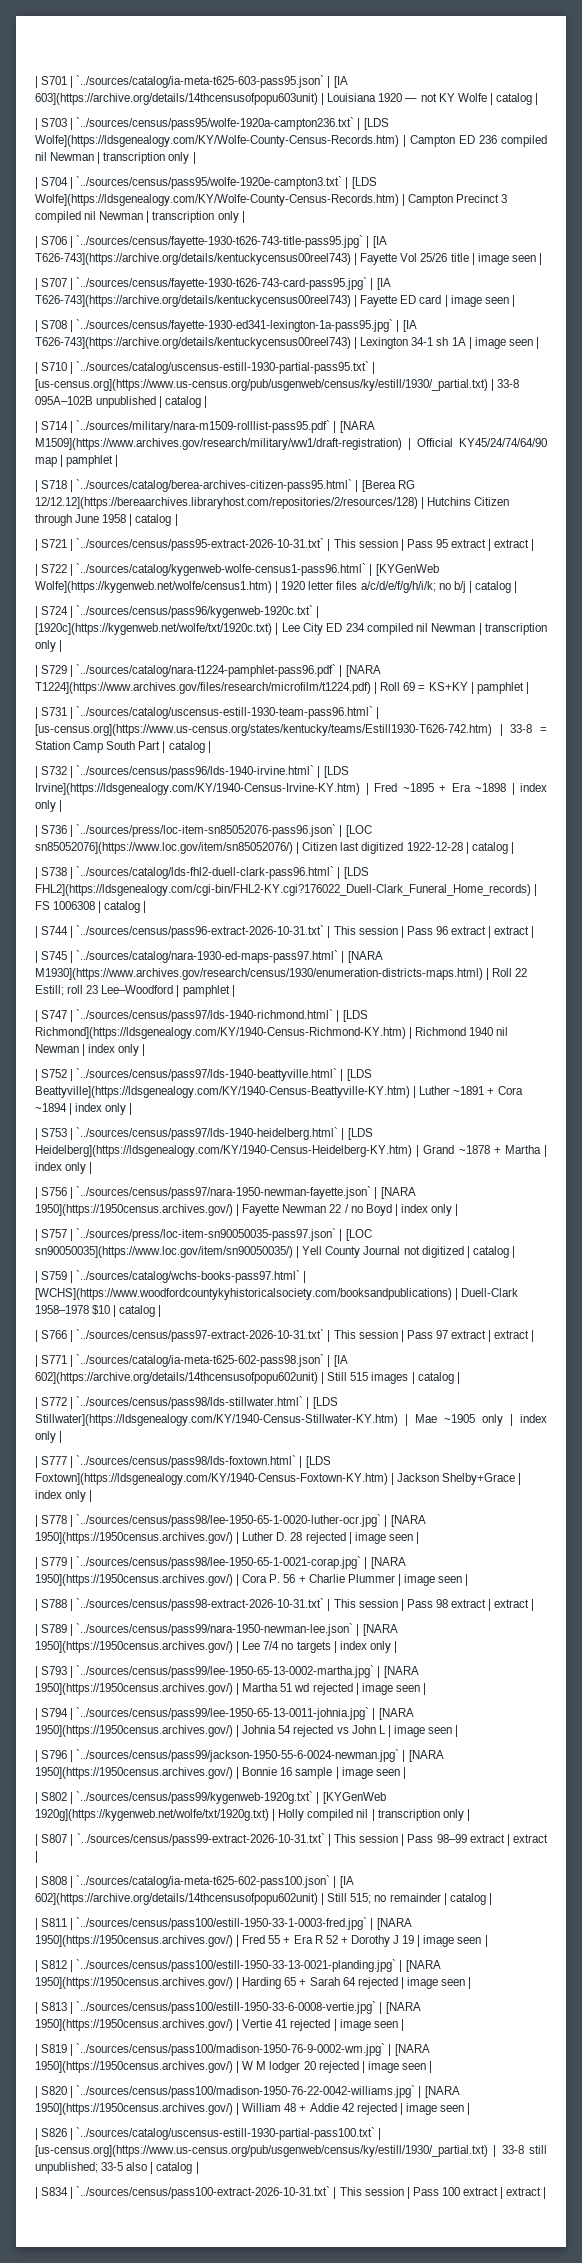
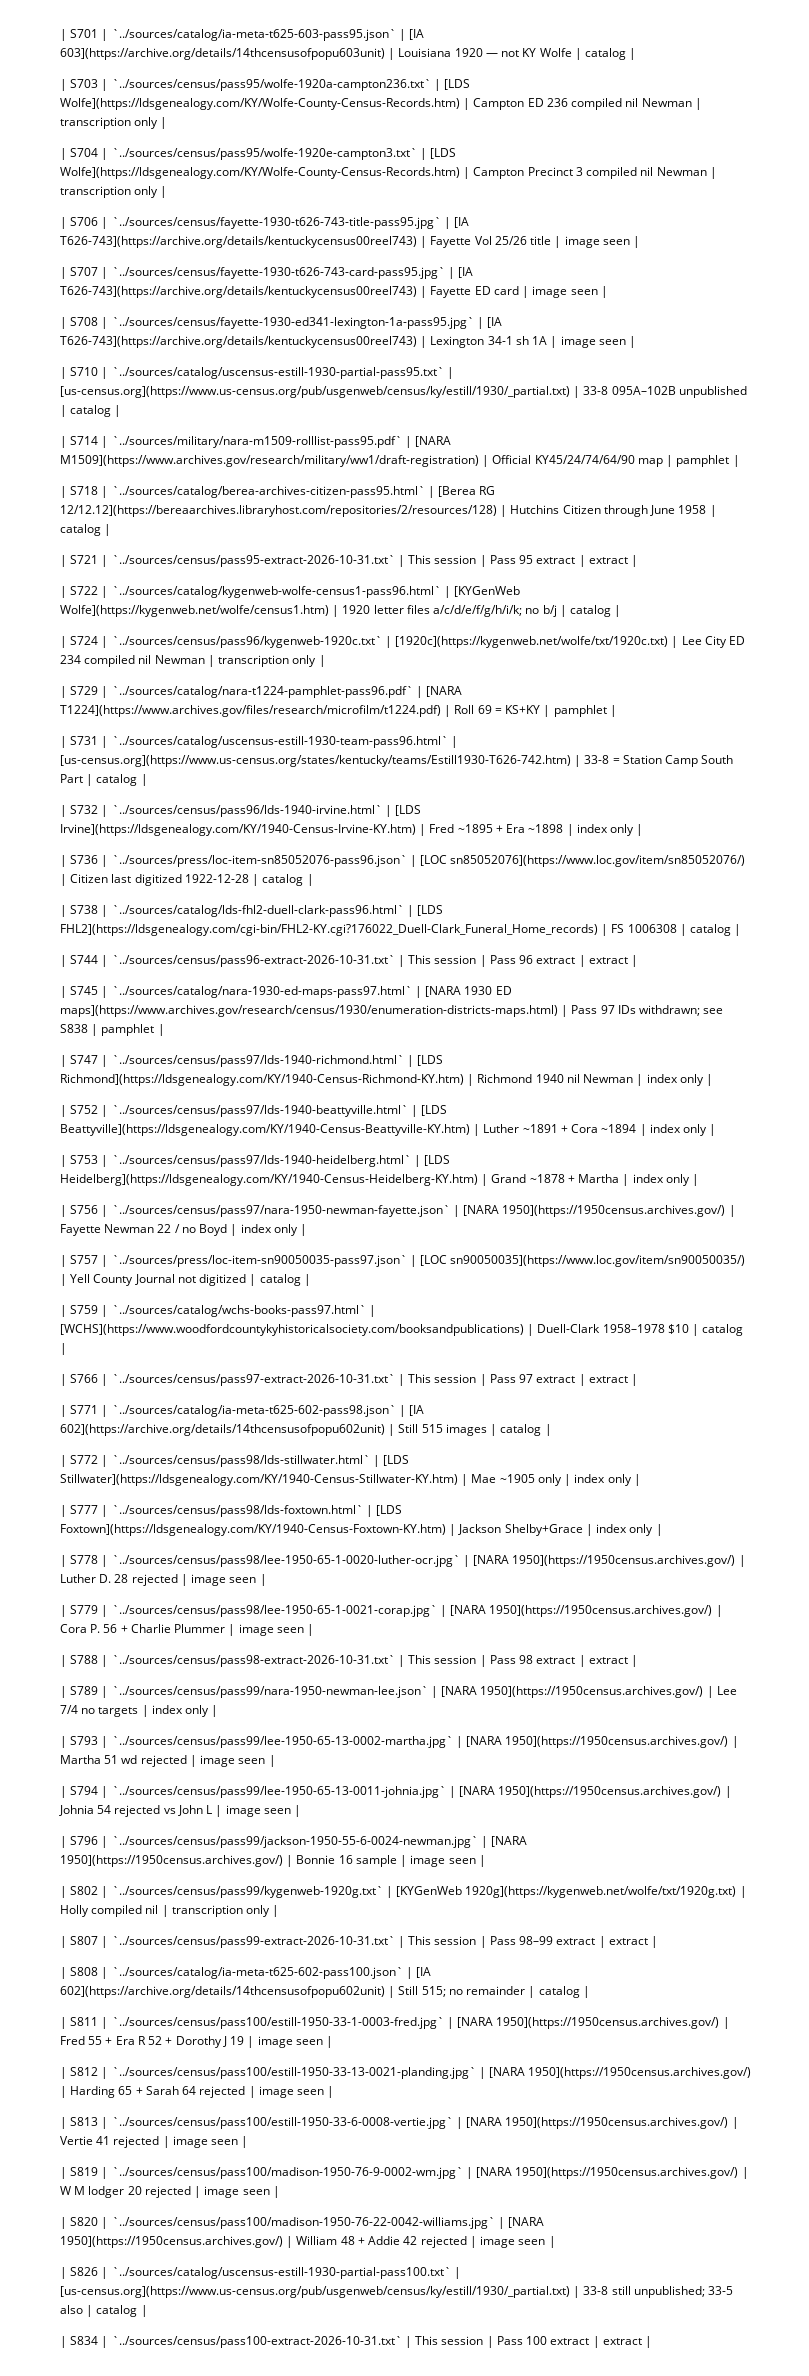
[35,968,528,980] [35,985,174,996] M1930](https://www.archives.gov/research/census/1930/enumeration-districts-maps.html) | Roll 22 Estill; roll 23 Lee–Woodford -> [464,986,512,995] [60,1005,724,1017] [60,1024,88,1033] 1930 ED maps](https://www.archives.gov/research/census/1930/enumeration-districts-maps.html) | Pass 97 IDs withdrawn; see S838

